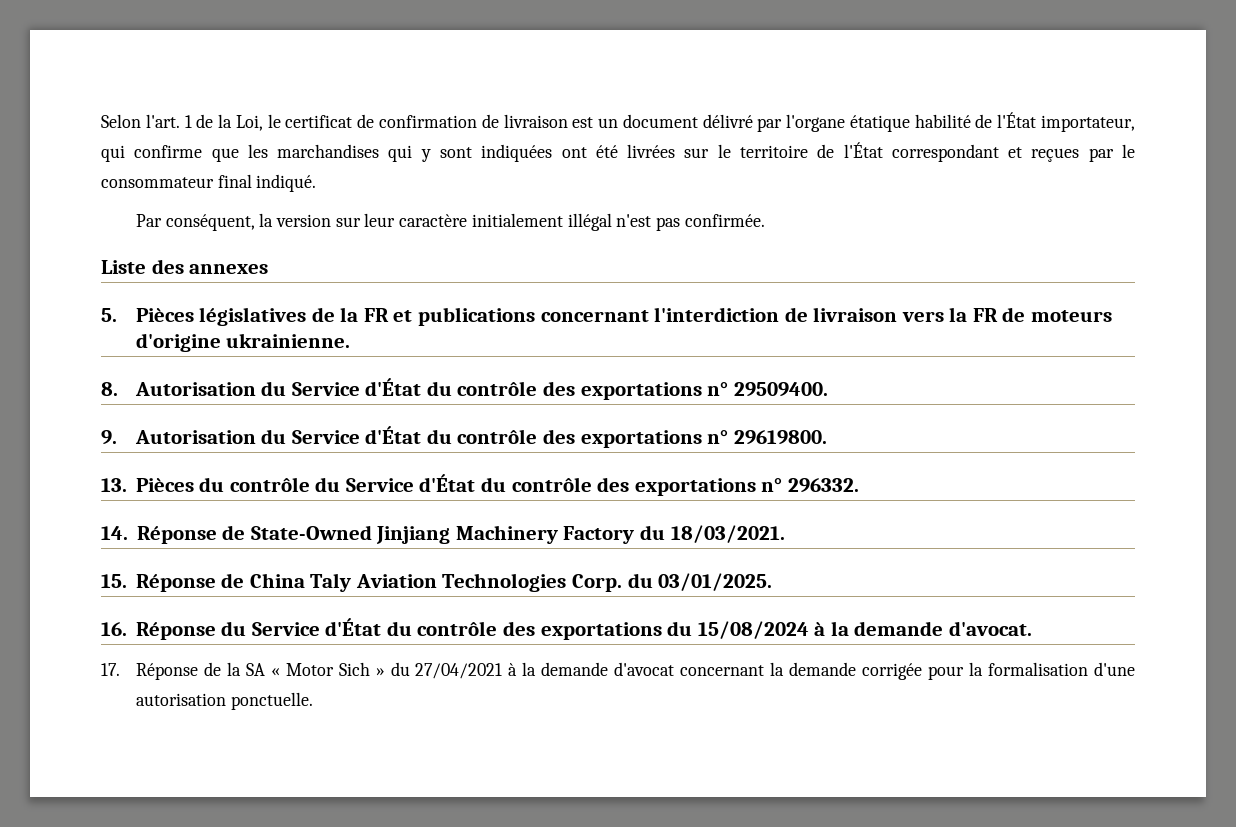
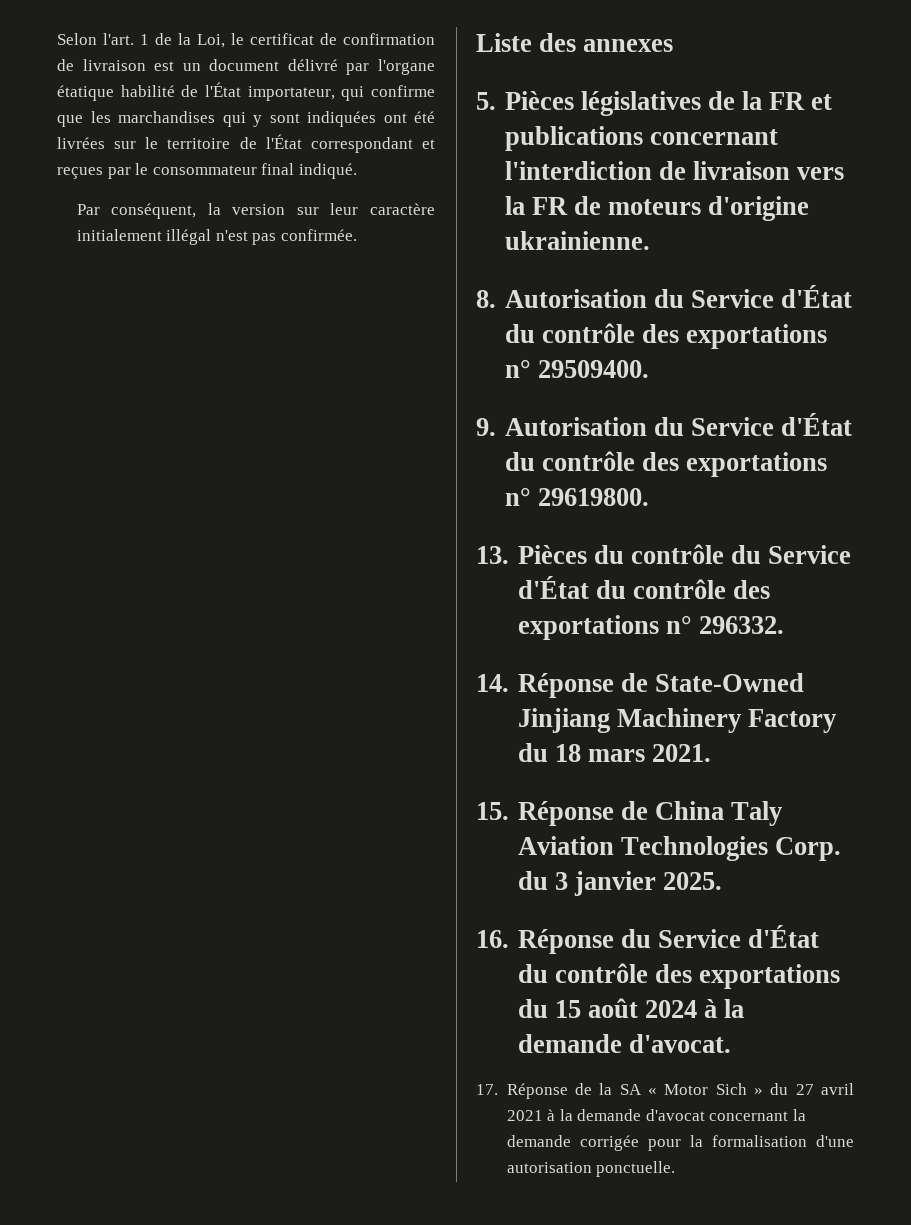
[670,525,785,543] 18/03/2021. -> [554,744,711,762] 18 mars 2021.
[658,573,773,591] 03/01/2025. -> [554,871,722,896] 3 janvier 2025.
[697,621,809,639] 15/08/2024 -> [554,998,697,1018] 15 août 2024
[415,663,503,679] 27/04/2021 -> [795,1083,854,1095] [506,1110,543,1121] 27 avril 2021

